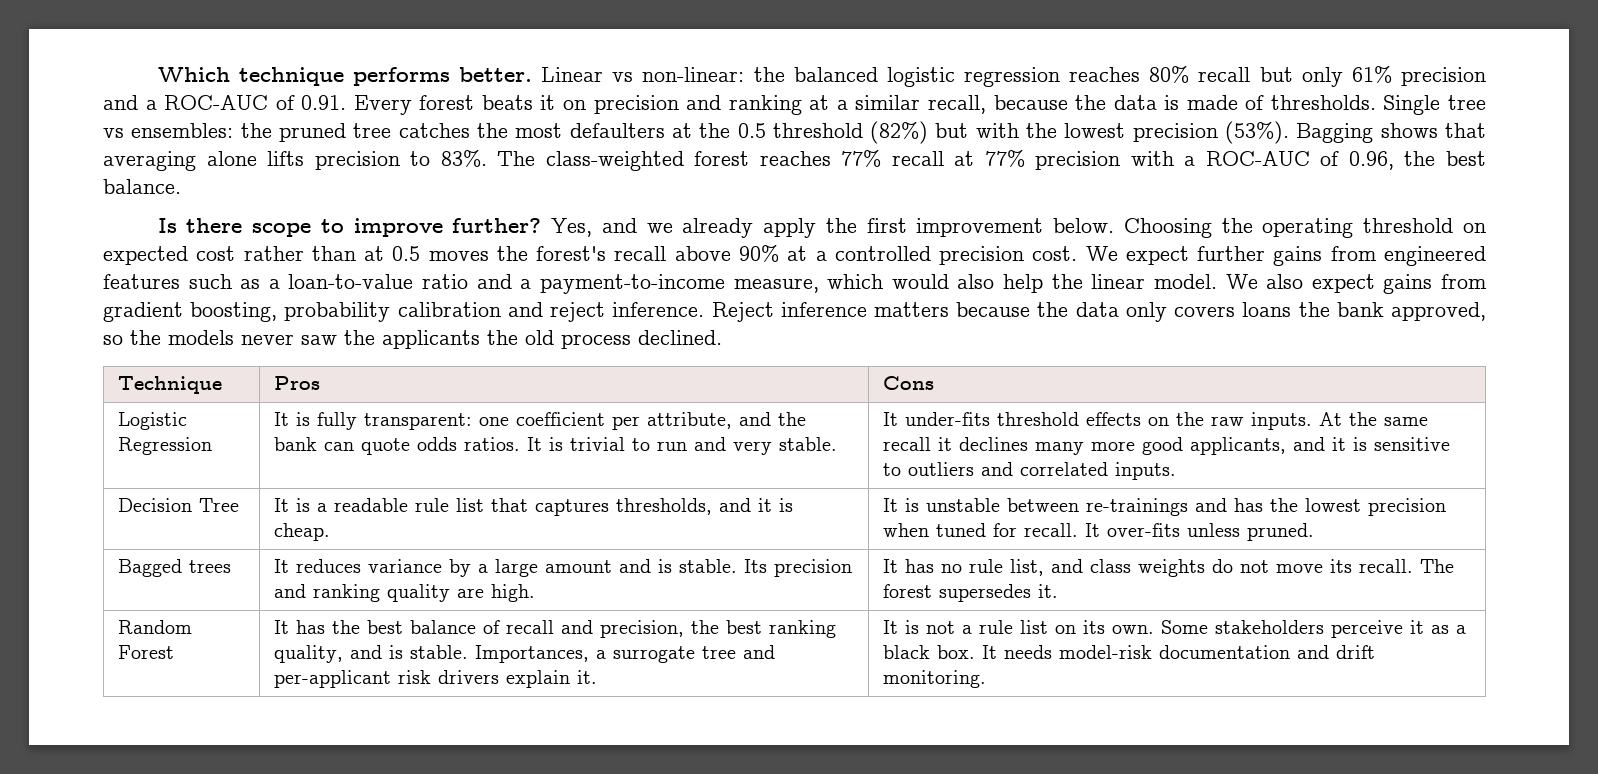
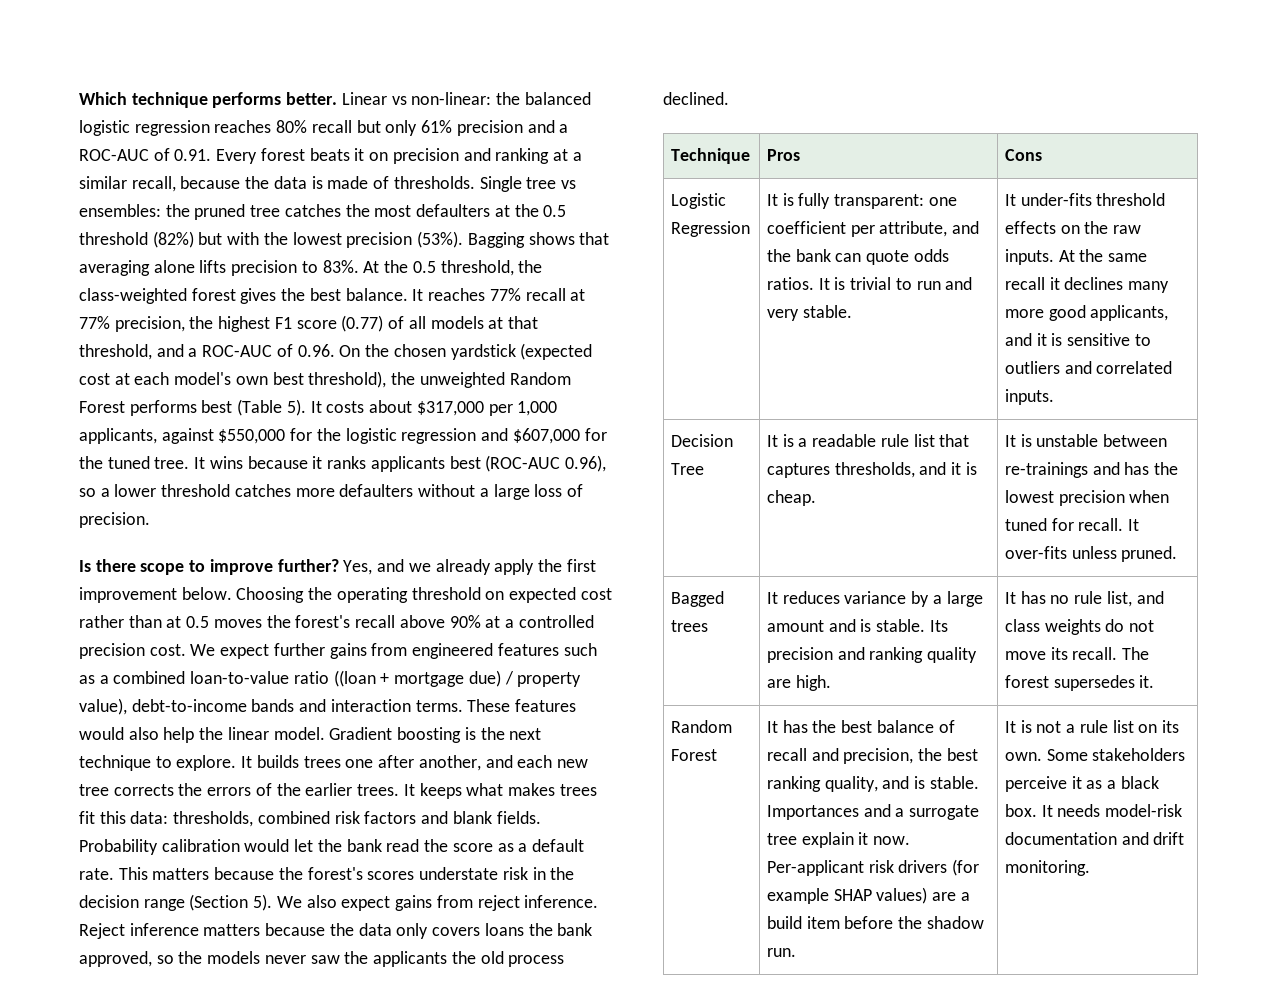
[497,151,750,171] The class-weighted forest -> [363,260,543,276] [79,288,424,304] At the 0.5 threshold, the class-weighted forest gives the best balance. It
[1035,151,1487,170] [103,179,181,194] precision with a ROC-AUC of 0.96, the best balance. -> [114,315,538,332] [79,343,593,360] [79,371,571,388] [79,399,558,416] [79,428,607,444] [79,455,606,472] [79,484,583,500] [79,512,150,528] precision, the highest F1 score (0.77) of all models at that threshold, and a ROC-AUC of 0.96. On the chosen yardstick (expected cost at each model's own best threshold), the unweighted Random Forest performs best (Table 5). It costs about $317,000 per 1,000 applicants, against $550,000 for the logistic regression and $607,000 for the tuned tree. It wins because it ranks applicants best (ROC-AUC 0.96), so a lower threshold catches more defaulters without a large loss of precision.
(280, 284) none -> [113,671,186,684] combined
[476,274,884,294] and a payment-to-income measure, which -> [333,670,582,687] [79,698,577,715] ((loan + mortgage due) / property value), debt-to-income bands and interaction terms. These features
(1217, 281) none -> [329,727,542,743] [79,755,588,771] [79,783,597,799] [79,811,541,827] [79,839,584,855] [79,867,575,880] [79,894,273,911] Gradient boosting is the next technique to explore. It builds trees one after another, and each new tree corrects the errors of the earlier trees. It keeps what makes trees fit this data: thresholds, combined risk factors and blank fields. Probability calibration would let the bank read the score as a default rate. This matters because the forest's scores understate risk in the decision range (Section 5).
[103,302,543,322] gradient boosting, probability calibration and -> (473, 901) none
[475,645,590,663] Importances, -> [766,804,891,820] Importances and
[743,645,776,659] [274,670,598,688] and per-applicant risk drivers explain it. -> [801,832,911,848] [766,859,980,876] [766,887,970,904] [766,916,984,929] [766,948,796,957] explain it now. Per-applicant risk drivers (for example SHAP values) are a build item before the shadow run.

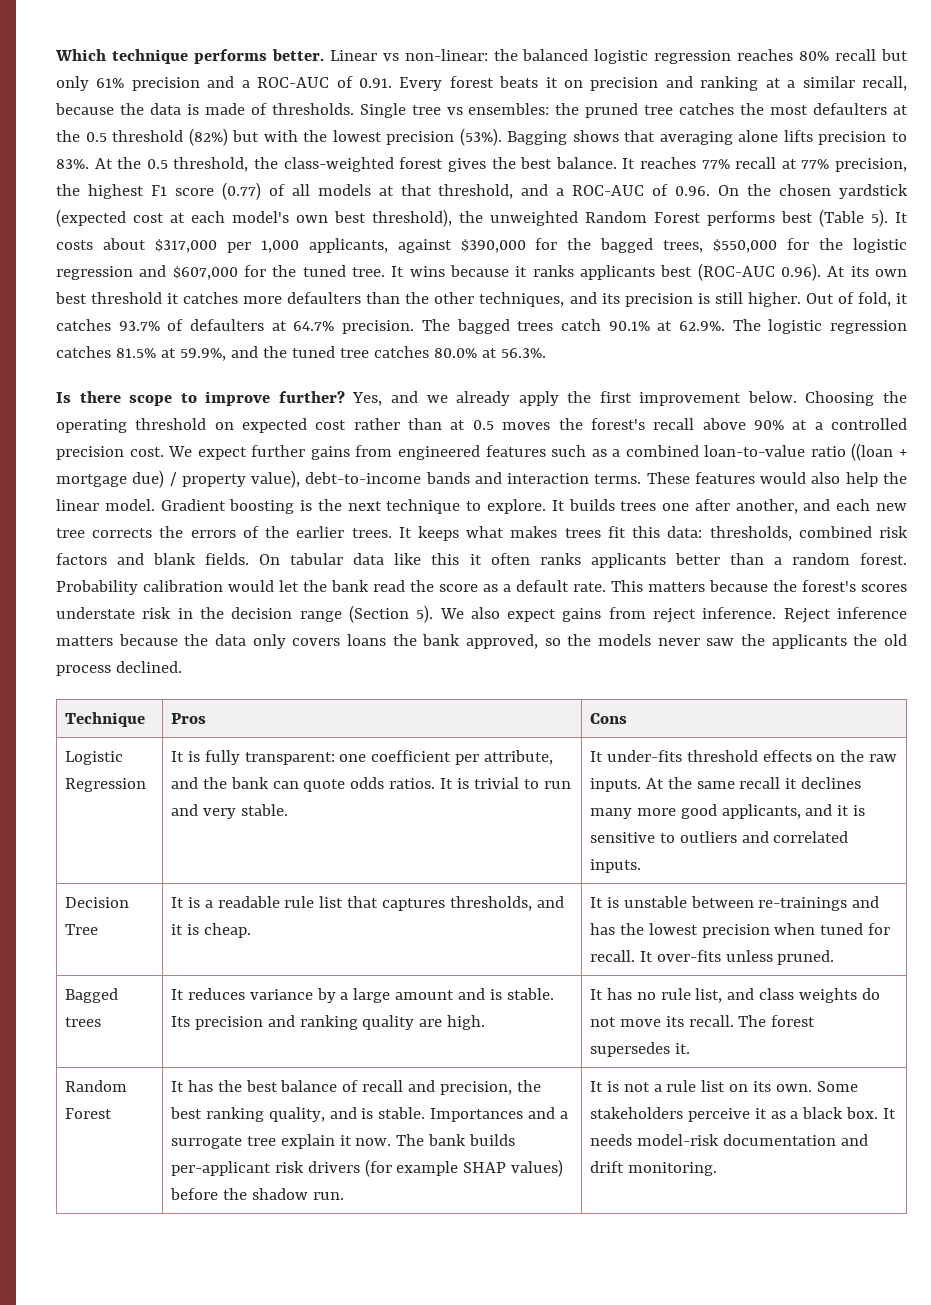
(214, 436) none -> [460,238,704,253] $390,000 for the bagged trees,
[564,455,606,472] [79,484,583,500] [79,512,150,528] 0.96), so a lower threshold catches more defaulters without a large loss of precision. -> [781,263,908,281] [55,292,909,307] [56,319,907,334] [56,346,546,361] 0.96). At its own best threshold it catches more defaulters than the other techniques, and its precision is still higher. Out of fold, it catches 93.7% of defaulters at 64.7% precision. The bagged trees catch 90.1% at 62.9%. The logistic regression catches 81.5% at 59.9%, and the tuned tree catches 80.0% at 56.3%.
(541, 817) none -> [259,553,907,568] On tabular data like this it often ranks applicants better than a random forest.
[766,860,864,876] Per-applicant -> [396,1134,516,1146] [170,1161,271,1176] The bank builds per-applicant
[932,892,970,901] [766,916,840,929] are a build item -> (564, 1168) none

